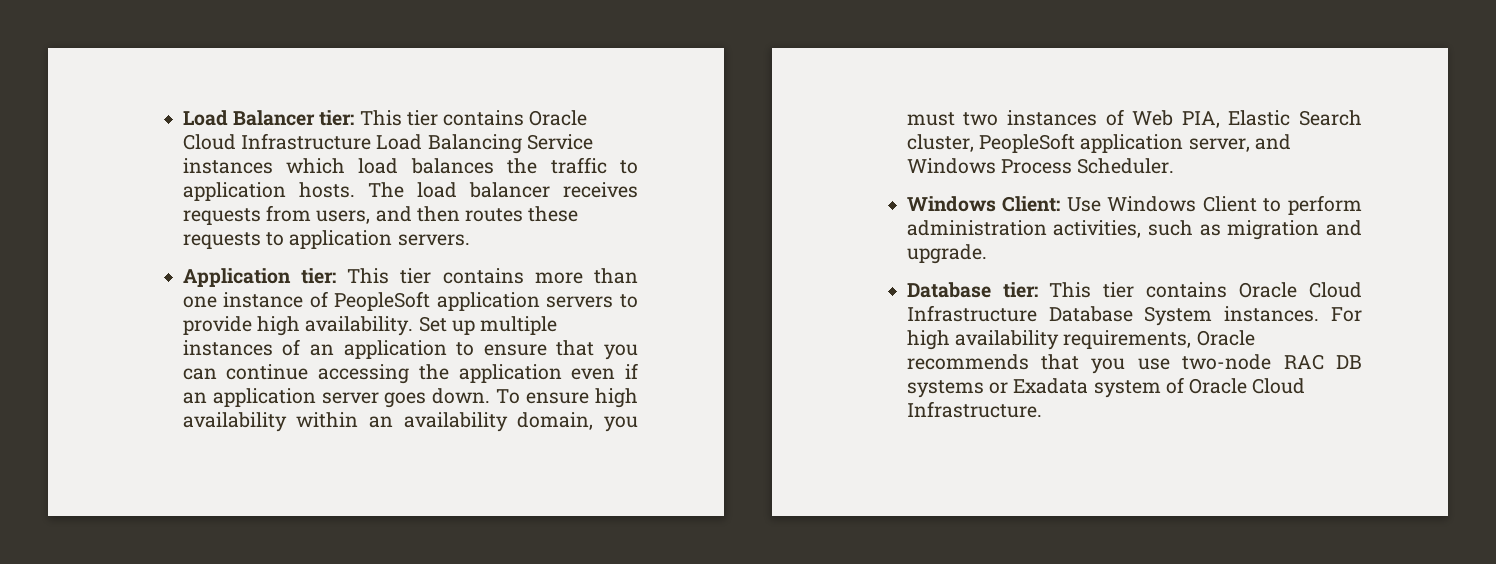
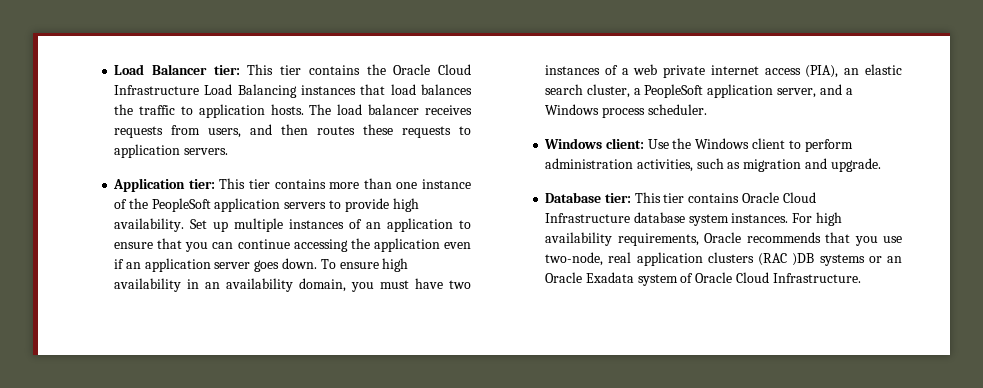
(525, 118) none -> [366,64,386,75] the
[526,134,593,150] [182,158,346,174] Service instances which -> [301,84,386,95] instances that
(328, 299) none -> [128,198,148,209] the
[296,412,359,428] within -> [187,279,200,289] in
(955, 119) none -> [415,278,444,289] have
[1132,110,1362,128] [906,133,1291,153] [906,158,1175,174] [906,196,1257,212] Web PIA, Elastic Search cluster, PeopleSoft application server, and Windows Process Scheduler. // Windows Client: Use Windows Client -> [621,64,902,78] [545,84,853,98] [545,104,707,118] [544,138,786,149] a web private internet access (PIA), an elastic search cluster, a PeopleSoft application server, and a Windows process scheduler. // Windows client: Use the Windows client
[1048,306,1213,326] Database System -> [633,212,729,226] database system
[1182,354,1362,370] [906,380,1008,398] two-node RAC DB systems or -> [545,252,902,266] [545,272,583,283] two-node, real application clusters (RAC )DB systems or an Oracle

